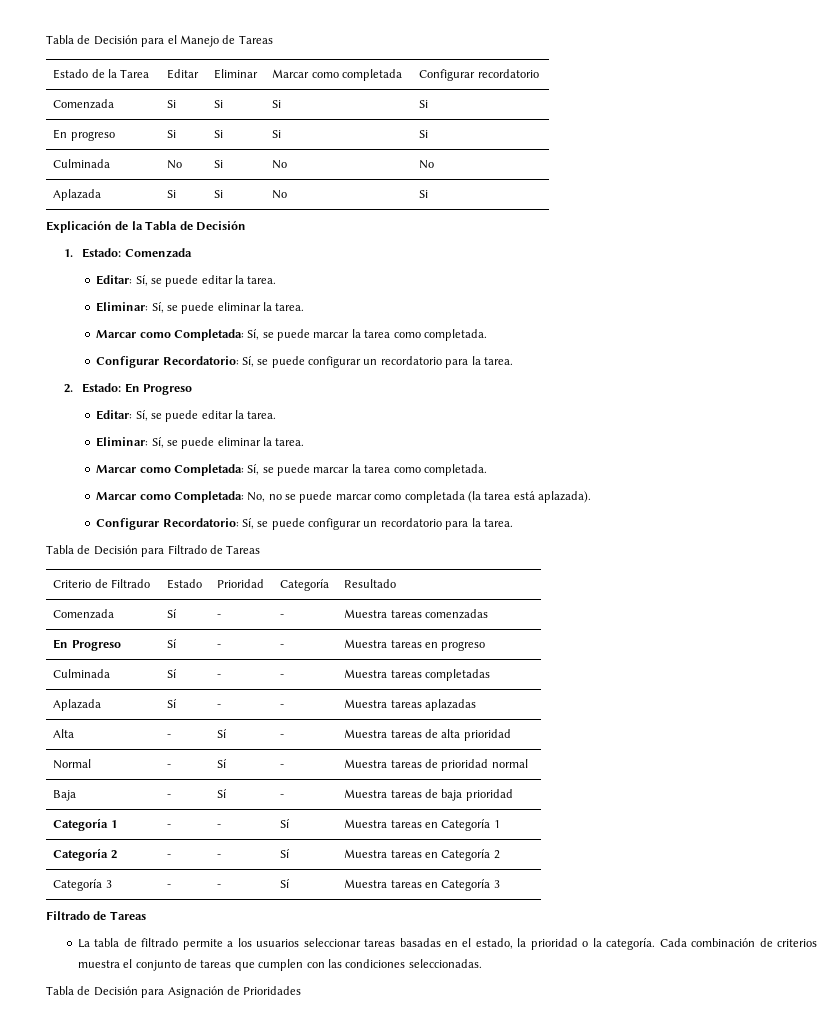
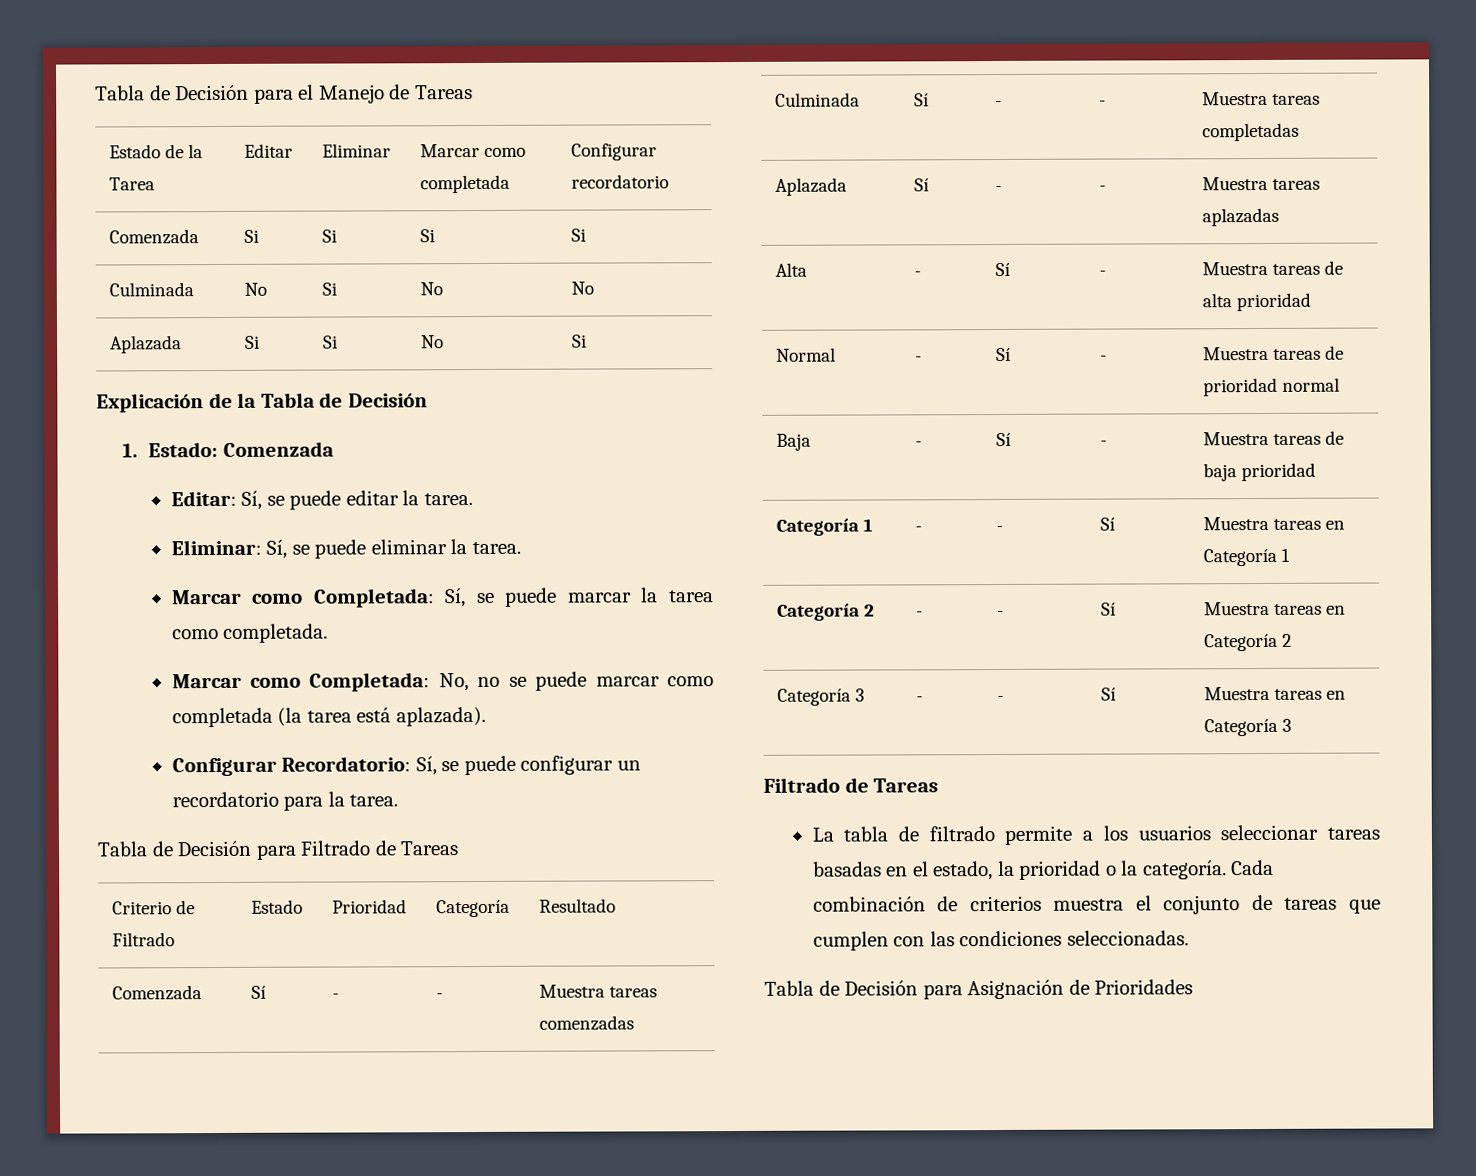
[53,129,115,141] [167,130,177,138] [214,130,224,138] [272,130,282,138] [419,130,429,138] // En progreso | Si | Si | Si | Si -> (587, 235) none
[96,356,513,368] [64,383,193,395] [96,410,277,422] [96,437,305,449] [96,464,487,476] // Configurar Recordatorio: Sí, se puede configurar un recordatorio para la tarea. // 2. Estado: En Progreso // Editar: Sí, se puede editar la tarea. // Eliminar: Sí, se puede eliminar la tarea. // Marcar como Completada: Sí, se puede marcar la tarea como completada. -> (329, 633) none
[53,639,121,651] [167,639,178,648] [217,644,222,648] [280,644,285,648] [344,639,486,651] // En Progreso | Sí | - | - | Muestra tareas en progreso -> (635, 1023) none

